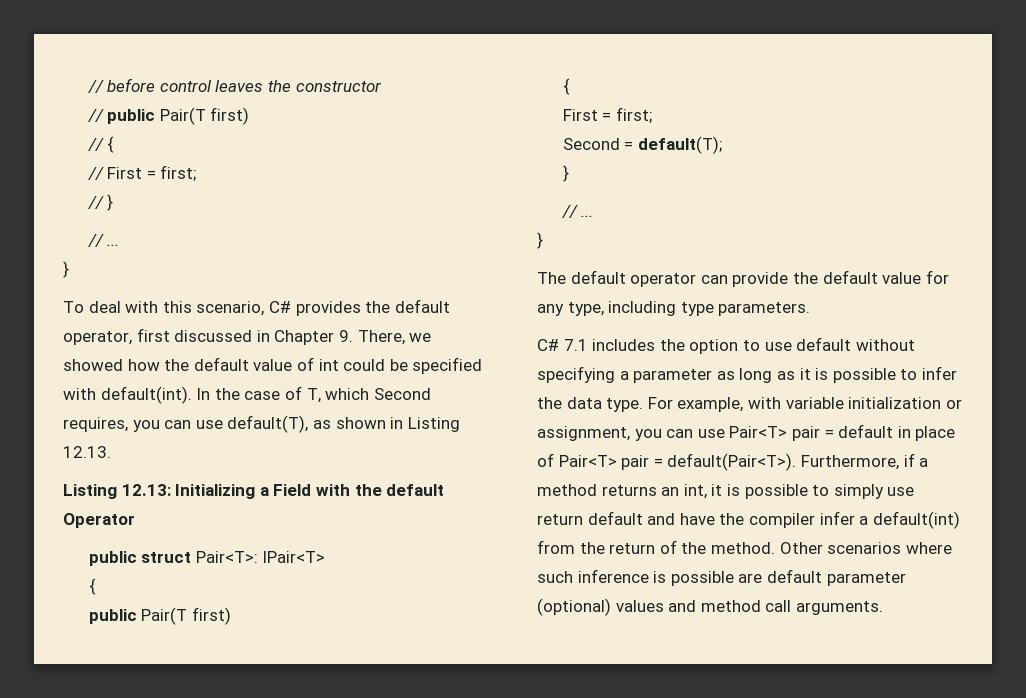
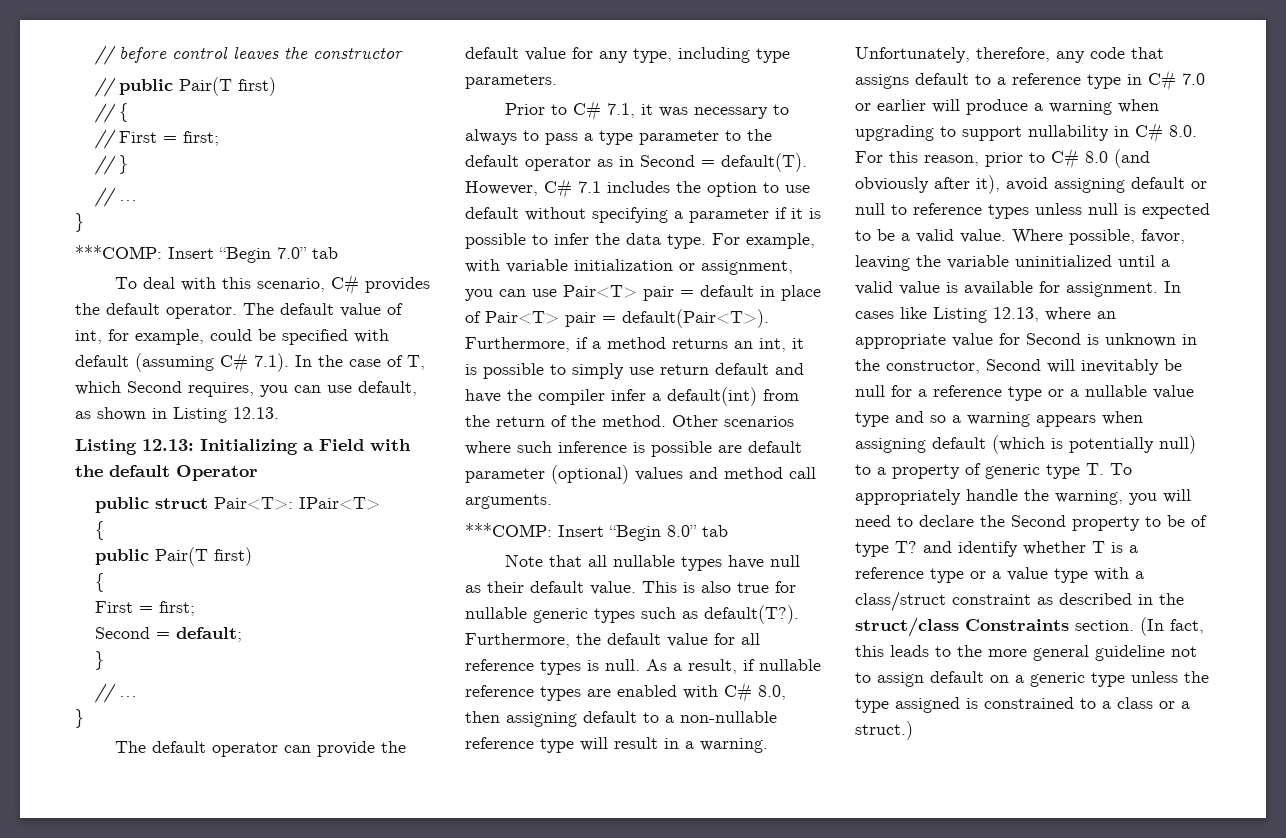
(69, 269) none -> [75,245,338,263] // ***COMP: Insert “Begin 7.0” tab
[63,328,432,345] [63,357,483,374] [63,386,192,404] operator, first discussed in Chapter 9. There, we showed how the default value of int could be specified with default(int). -> [166,303,403,319] [75,329,389,345] [75,352,289,373] operator. The default value of int, for example, could be specified with default (assuming C# 7.1).
[227,415,309,433] default(T), -> [358,381,417,396] default,
[637,136,722,154] default(T); -> [176,627,243,642] default;
(811, 309) none -> [504,100,789,121] [465,129,772,145] [465,153,807,172] [465,181,538,196] Prior to C# 7.1, it was necessary to always to pass a type parameter to the default operator as in Second = default(T). However,
[716,368,795,383] as long as -> [775,207,787,219] if
(883, 608) none -> [465,523,728,541] [504,554,800,571] [465,581,796,595] [465,605,799,624] [465,633,760,648] [465,659,821,675] [465,682,786,703] [465,711,777,727] [465,737,768,753] [855,47,1164,63] [855,70,1205,91] [855,99,1159,115] [855,122,1197,143] [855,148,1150,169] [855,175,1207,194] [855,203,1210,219] [855,229,1185,245] [855,255,1170,271] [855,281,1181,297] [855,307,1116,323] [855,333,1197,349] [855,359,1182,375] [855,385,1194,401] [855,411,1143,427] [855,435,1196,454] [855,463,1132,479] [855,489,1191,505] [855,515,1207,531] [855,541,1138,557] [855,567,1144,583] [855,591,1184,612] [855,617,1204,637] [855,645,1197,661] [855,671,1209,687] [855,697,1190,713] [855,721,913,740] // ***COMP: Insert “Begin 8.0” tab // Note that all nullable types have null as their default value. This is also true for nullable generic types such as default(T?). Furthermore, the default value for all reference types is null. As a result, if nullable reference types are enabled with C# 8.0, then assigning default to a non-nullable reference type will result in a warning. Unfortunately, therefore, any code that assigns default to a reference type in C# 7.0 or earlier will produce a warning when upgrading to support nullability in C# 8.0. For this reason, prior to C# 8.0 (and obviously after it), avoid assigning default or null to reference types unless null is expected to be a valid value. Where possible, favor, leaving the variable uninitialized until a valid value is available for assignment. In cases like Listing 12.13, where an appropriate value for Second is unknown in the constructor, Second will inevitably be null for a reference type or a nullable value type and so a warning appears when assigning default (which is potentially null) to a property of generic type T. To appropriately handle the warning, you will need to declare the Second property to be of type T? and identify whether T is a reference type or a value type with a class/struct constraint as described in the struct/class Constraints section. (In fact, this leads to the more general guideline not to assign default on a generic type unless the type assigned is constrained to a class or a struct.)

